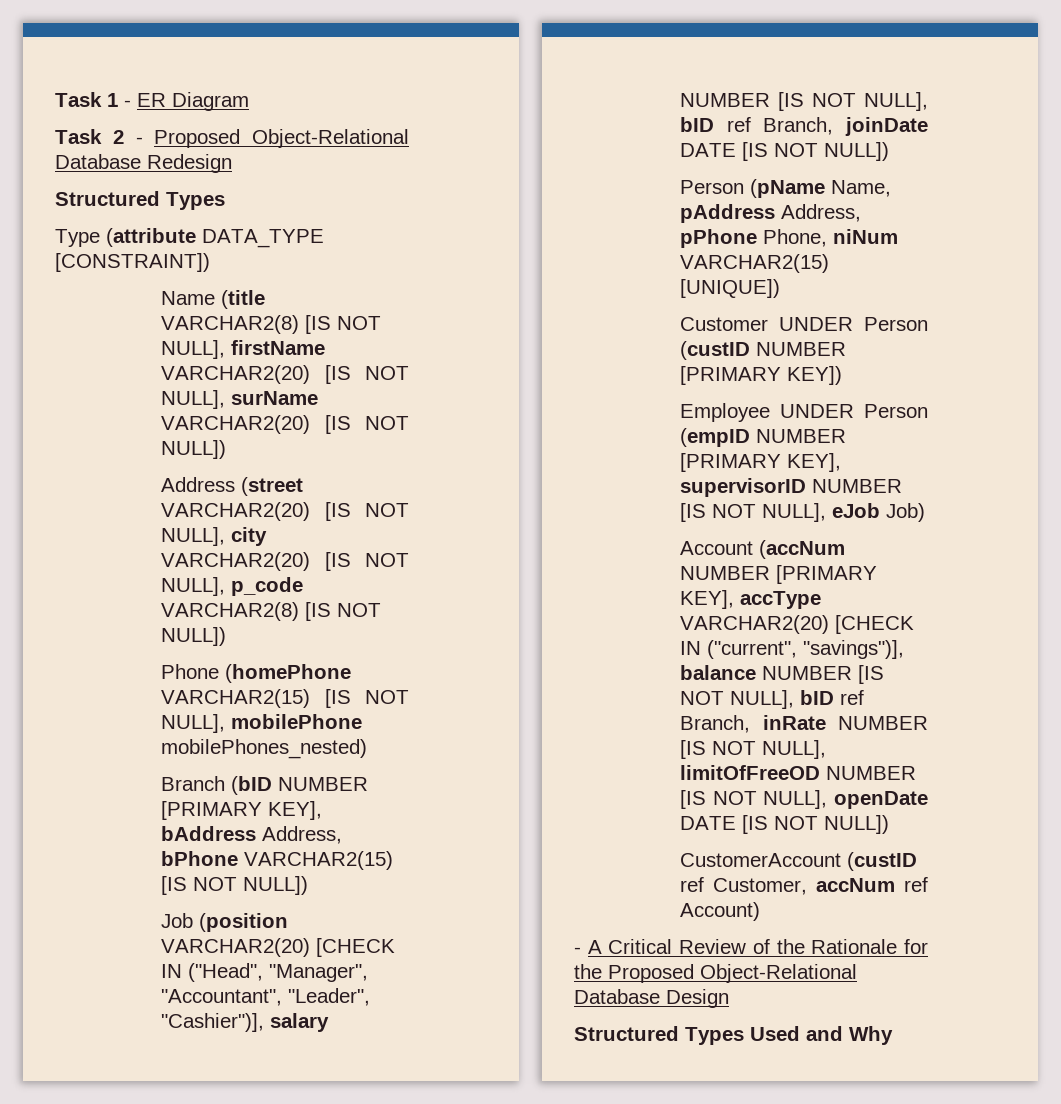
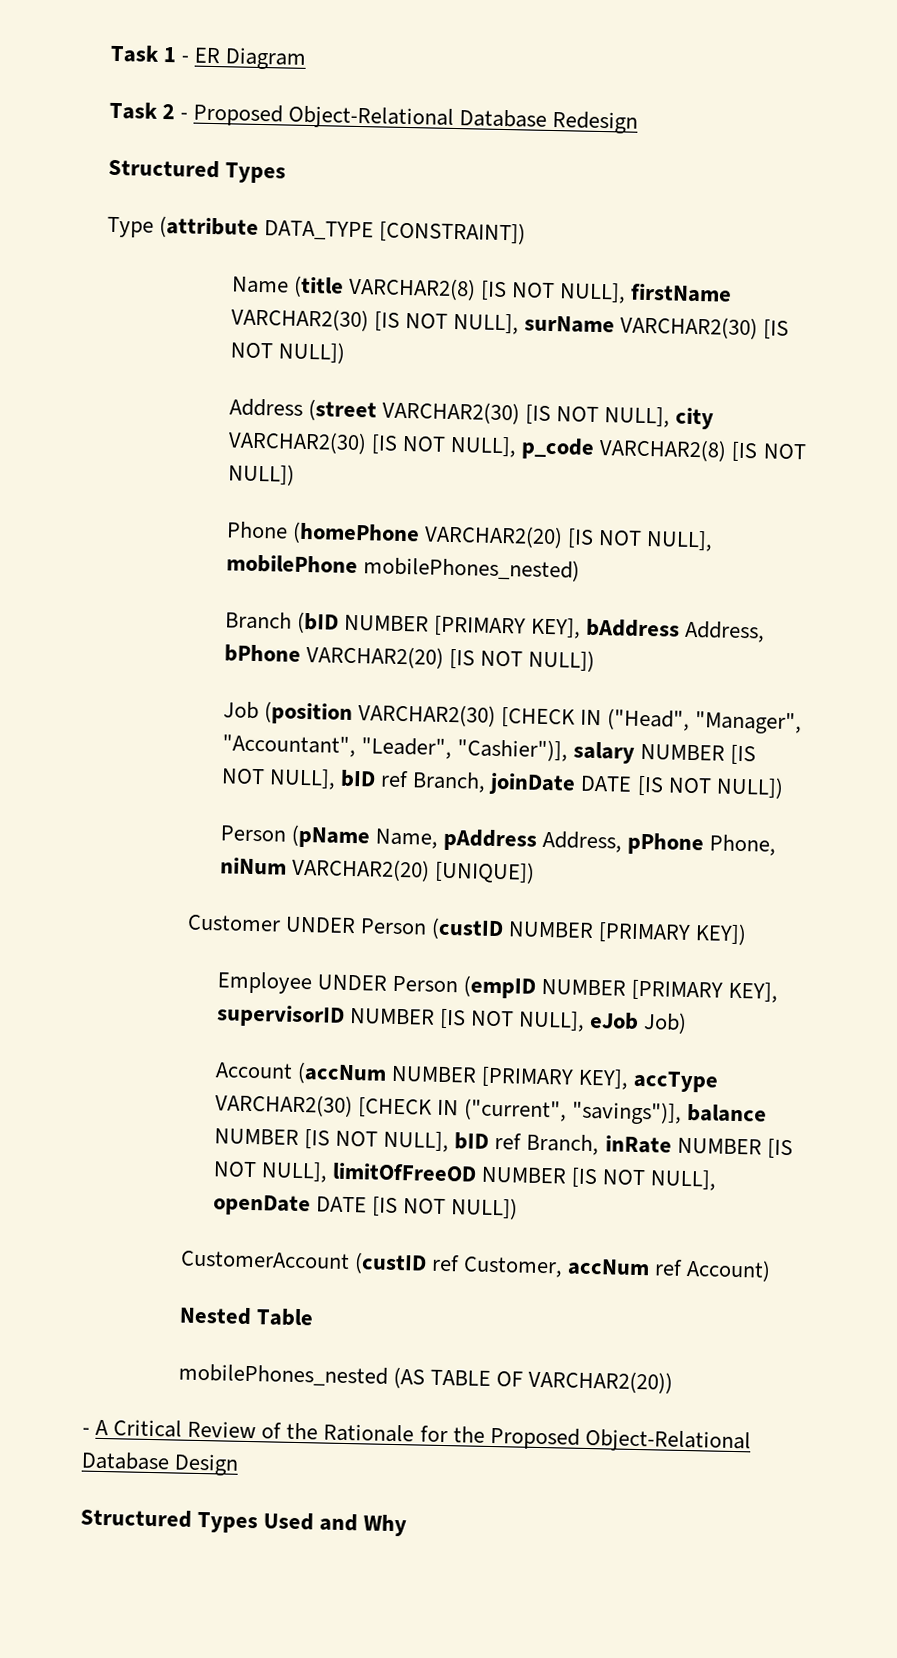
[161,365,311,384] VARCHAR2(20) -> [230,307,369,332] VARCHAR2(30)
[161,415,311,434] VARCHAR2(20) -> [620,315,759,340] VARCHAR2(30)
[161,502,311,521] VARCHAR2(20) -> [382,400,521,425] VARCHAR2(30)
[161,552,311,571] VARCHAR2(20) -> [227,430,367,455] VARCHAR2(30)
[161,689,311,708] VARCHAR2(15) -> [424,524,564,549] VARCHAR2(20)
[244,851,394,870] VARCHAR2(15) -> [306,645,445,669] VARCHAR2(20)
[161,938,311,957] VARCHAR2(20) -> [358,703,497,727] VARCHAR2(30)
[680,254,830,273] VARCHAR2(15) -> [291,857,431,882] VARCHAR2(20)
[680,615,830,634] VARCHAR2(20) -> [214,1093,353,1118] VARCHAR2(30)
(761, 911) none -> [178,1306,314,1327] [177,1363,673,1394] // Nested Table // mobilePhones_nested (AS TABLE OF VARCHAR2(20))

